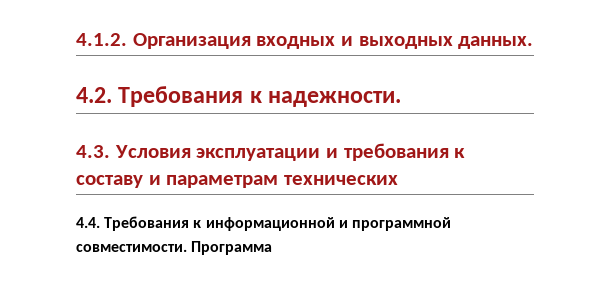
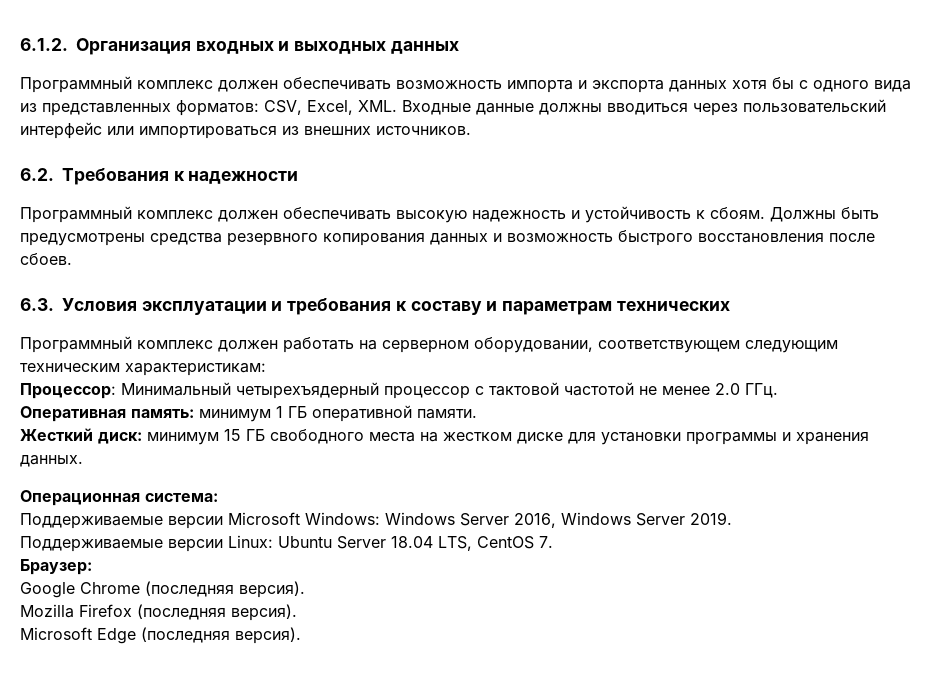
[76,33,127,46] 4.1.2. -> [20,38,68,51] 6.1.2.
[458,36,534,49] [76,86,402,107] [76,145,110,158] данных. // 4.2. Требования к надежности. // 4.3. -> [390,41,459,54] [20,76,911,93] [20,99,886,116] [20,122,471,139] [20,168,299,185] [20,206,879,223] [20,230,875,246] [20,253,72,265] [20,298,54,311] данных // Программный комплекс должен обеспечивать возможность импорта и экспорта данных хотя бы с одного вида из представленных форматов: CSV, Excel, XML. Входные данные должны вводиться через пользовательский интерфейс или импортироваться из внешних источников. // 6.2. Требования к надежности // Программный комплекс должен обеспечивать высокую надежность и устойчивость к сбоям. Должны быть предусмотрены средства резервного копирования данных и возможность быстрого восстановления после сбоев. // 6.3.
[76,216,451,231] [76,241,273,255] 4.4. Требования к информационной и программной совместимости. Программа -> [20,336,838,353] [20,363,266,376] [20,382,778,399] [20,405,477,422] [20,428,869,445] [20,455,83,467] [20,490,218,506] [20,512,732,529] [20,535,553,552] [20,559,92,575] [20,581,305,598] [20,604,297,621] [20,627,301,644] Программный комплекс должен работать на серверном оборудовании, соответствующем следующим техническим характеристикам: // Процессор: Минимальный четырехъядерный процессор с тактовой частотой не менее 2.0 ГГц. // Оперативная память: минимум 1 ГБ оперативной памяти. // Жесткий диск: минимум 15 ГБ свободного места на жестком диске для установки программы и хранения данных. // Операционная система: // Поддерживаемые версии Microsoft Windows: Windows Server 2016, Windows Server 2019. // Поддерживаемые версии Linux: Ubuntu Server 18.04 LTS, CentOS 7. // Браузер: // Google Chrome (последняя версия). // Mozilla Firefox (последняя версия). // Microsoft Edge (последняя версия).

